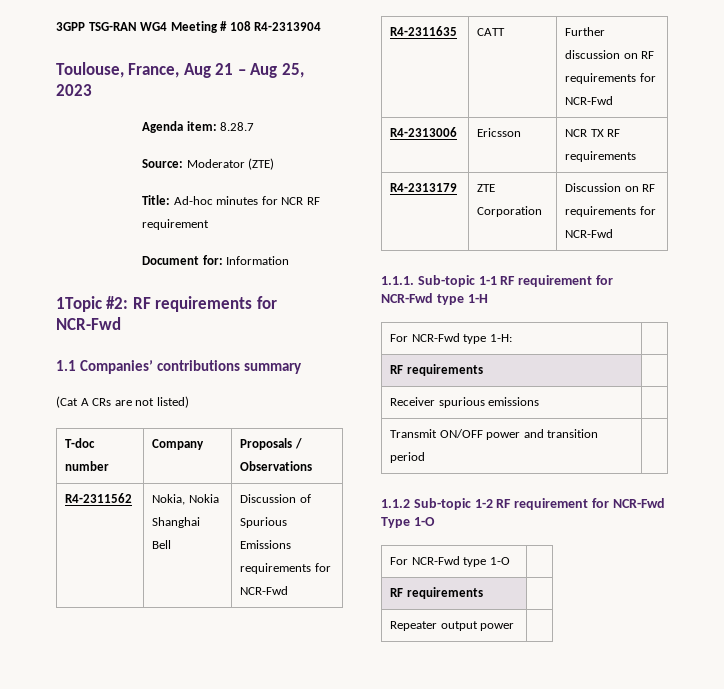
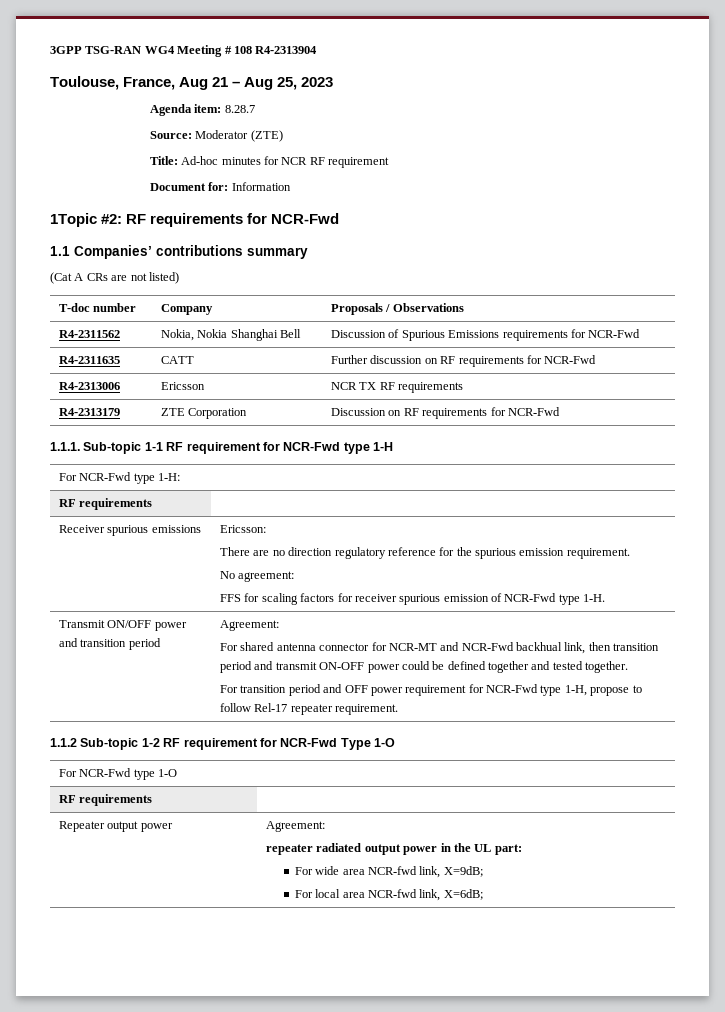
(540, 401) none -> [220,525,267,533] [220,547,630,559] [220,571,295,582] [220,593,606,605] Ericsson: // There are no direction regulatory reference for the spurious emission requirement. // No agreement: // FFS for scaling factors for receiver spurious emission of NCR-Fwd type 1-H.
(426, 457) none -> [220,620,280,631] [220,642,660,654] [220,661,629,673] [220,684,642,696] [220,703,399,715] Agreement: // For shared antenna connector for NCR-MT and NCR-Fwd backhual link, then transition period and transmit ON-OFF power could be defined together and tested together. // For transition period and OFF power requirement for NCR-Fwd type 1-H, propose to follow Rel-17 repeater requirement.
(515, 627) none -> [266,821,326,832] [266,843,522,855] [294,866,483,878] [294,889,483,901] Agreement: // repeater radiated output power in the UL part: // For wide area NCR-fwd link, X=9dB; // For local area NCR-fwd link, X=6dB;

